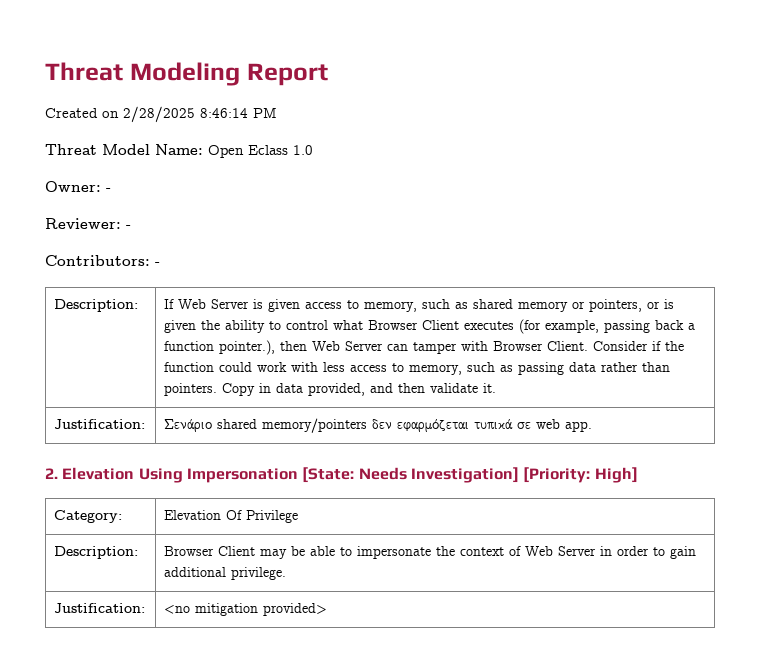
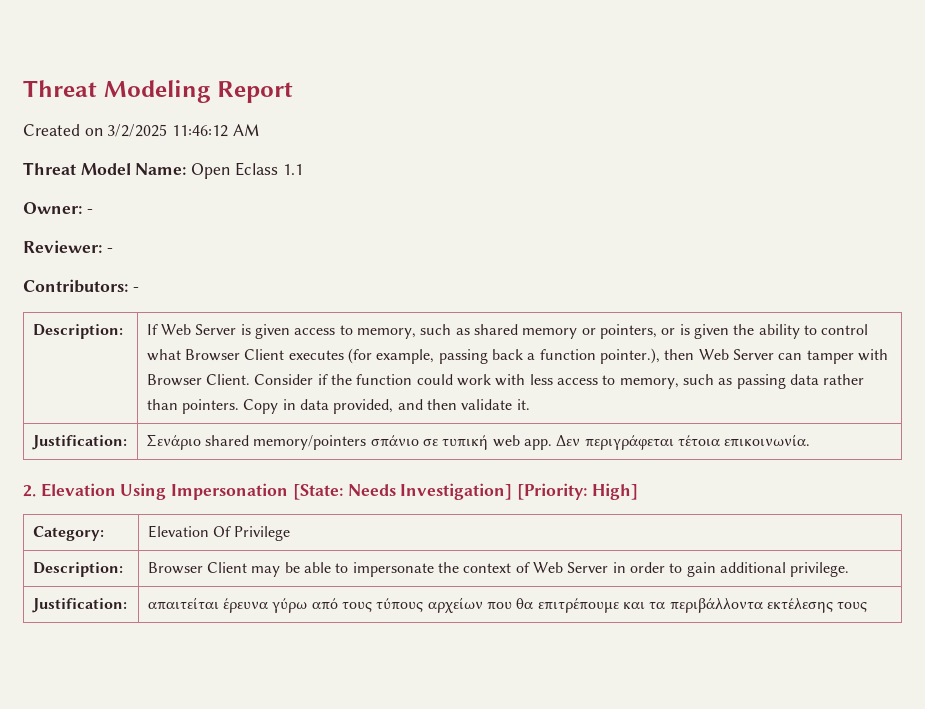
[123,106,277,123] 2/28/2025 8:46:14 PM -> [107,124,260,137] 3/2/2025 11:46:12 AM
[293,145,313,155] 1.0 -> [282,164,303,175] 1.1
[372,419,593,432] δεν εφαρμόζεται τυπικά σε web app. -> [370,434,811,450] σπάνιο σε τυπική web app. Δεν περιγράφεται τέτοια επικοινωνία.
[164,603,328,616] <no mitigation provided> -> [147,597,868,613] απαιτείται έρευνα γύρω από τους τύπους αρχείων που θα επιτρέπουμε και τα περιβάλλοντα εκτέλεσης τους

